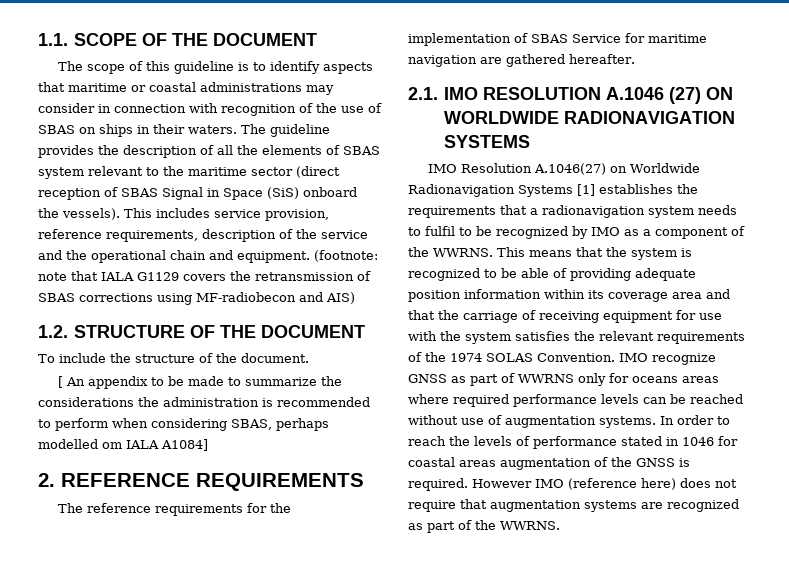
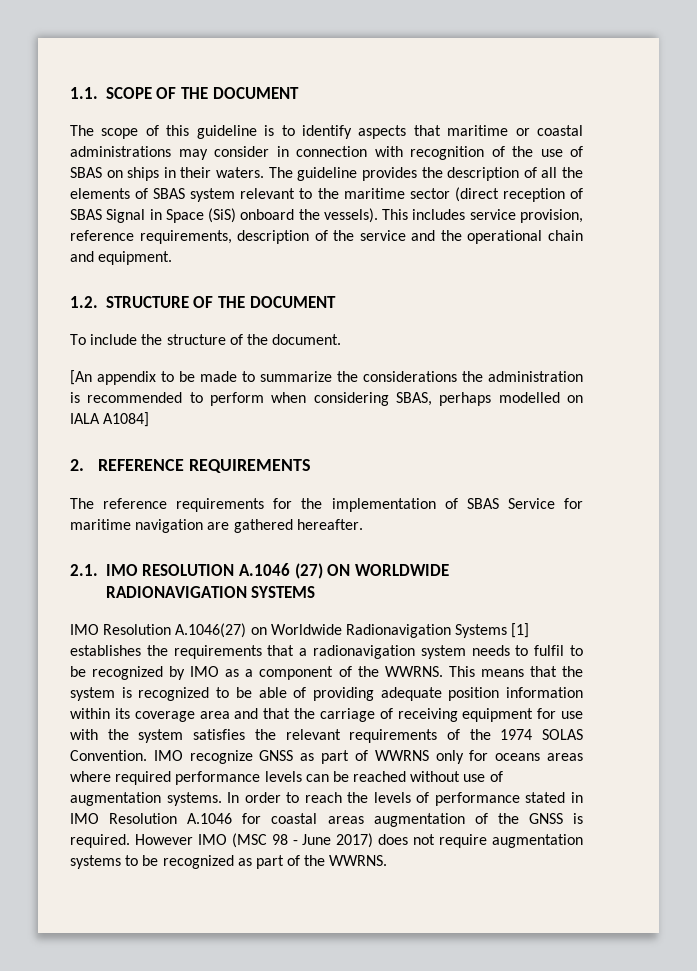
[314,250,378,262] [38,271,371,281] [38,292,355,305] (footnote: note that IALA G1129 covers the retransmission of SBAS corrections using MF-radiobecon and AIS) -> (173, 258) none
[58,376,86,388] [ An -> [70,370,92,385] [An
[102,442,122,449] om -> [567,395,583,403] on
[682,437,714,446] 1046 -> [70,813,233,824] IMO Resolution A.1046
[568,478,676,490] (reference here) -> [231,833,374,848] (MSC 98 - June 2017)
[460,499,487,509] that -> (488, 841) none
[641,502,663,509] are -> [125,855,159,866] to be

